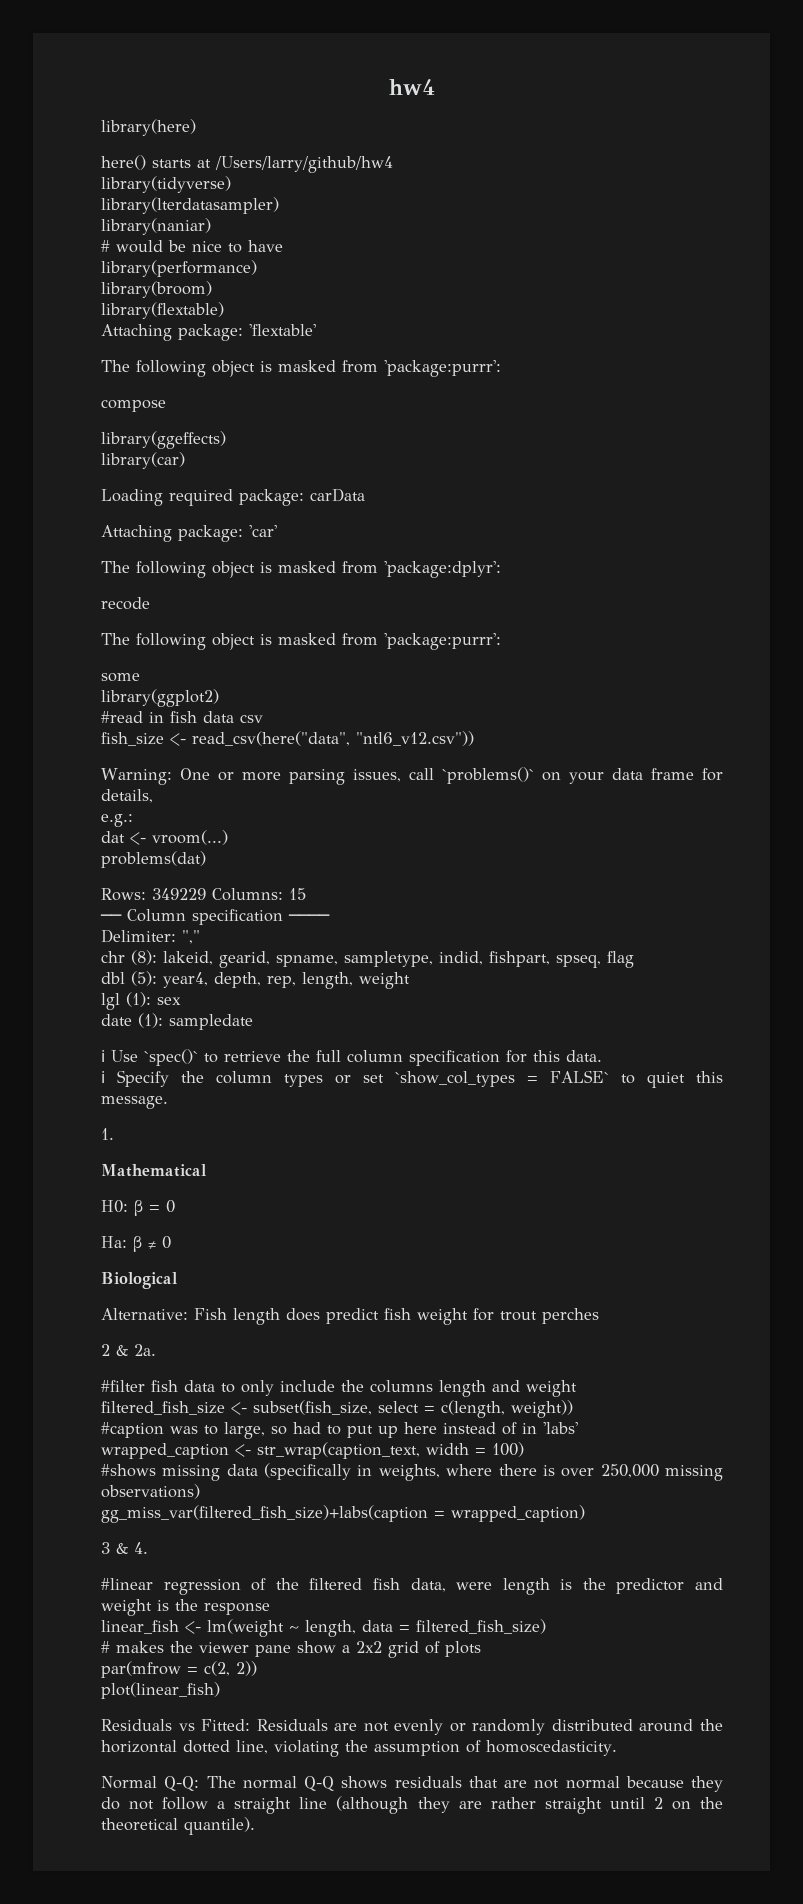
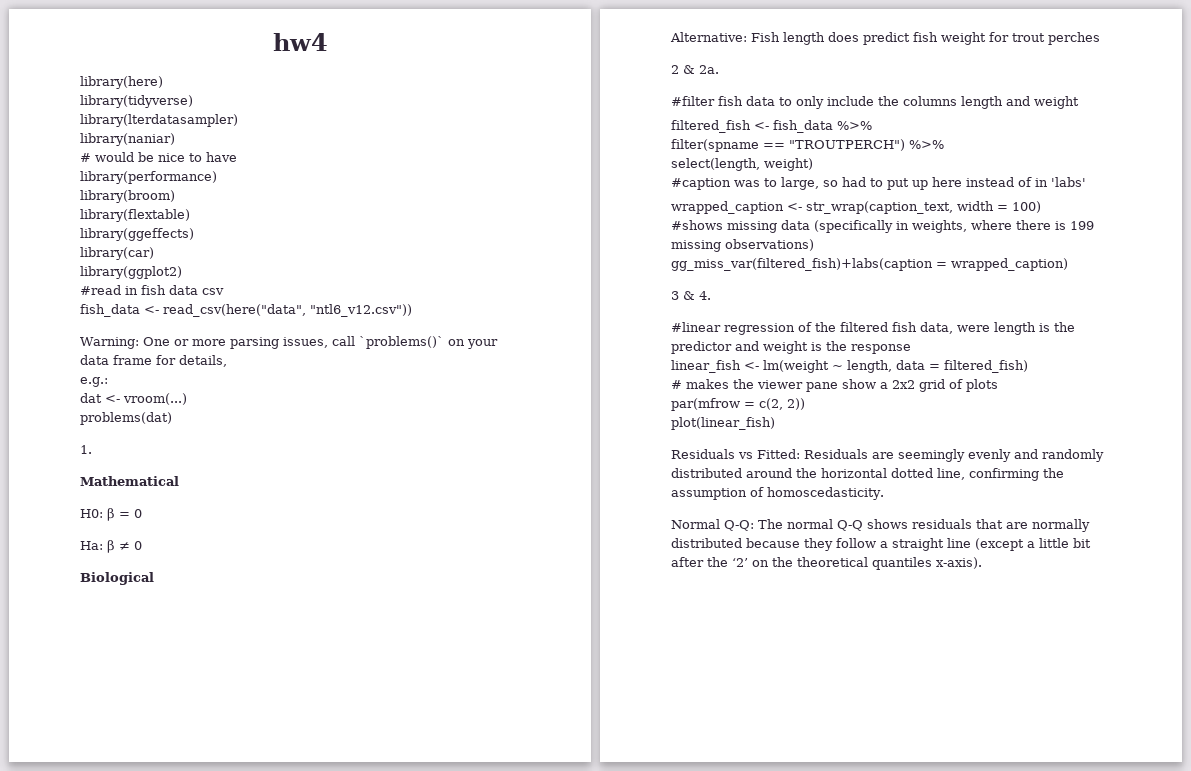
[101,155,393,173] // here() starts at /Users/larry/github/hw4 -> (163, 82) none
[101,324,316,341] [101,360,501,377] [101,399,166,412] [101,431,226,449] [101,452,185,469] [101,488,365,506] [101,525,277,542] [101,561,501,578] [101,597,150,610] [101,633,501,650] [101,673,140,682] Attaching package: 'flextable' // The following object is masked from 'package:purrr': // compose // library(ggeffects) // library(car) // Loading required package: carData // Attaching package: 'car' // The following object is masked from 'package:dplyr': // recode // The following object is masked from 'package:purrr': // some -> [80,228,194,241] [80,247,154,260] library(ggeffects) // library(car)
[101,732,164,746] fish_size -> [80,304,140,317] fish_data
[101,888,306,901] [100,909,330,925] [101,929,200,944] [101,950,634,968] [101,971,410,989] [101,992,181,1010] [101,1013,253,1030] [101,1049,602,1066] [101,1070,723,1088] [101,1096,168,1109] // Rows: 349229 Columns: 15 // ── Column specification ──── // Delimiter: "," // chr (8): lakeid, gearid, spname, sampletype, indid, fishpart, spseq, flag // dbl (5): year4, depth, rep, length, weight // lgl (1): sex // date (1): sampledate // ℹ Use `spec()` to retrieve the full column specification for this data. // ℹ Specify the column types or set `show_col_types = FALSE` to quiet this message. -> (172, 418) none
[101,1400,573,1418] filtered_fish_size <- subset(fish_size, select = c(length, weight)) -> [671,120,872,133] [671,139,944,152] [671,158,813,171] filtered_fish <- fish_data %>% // filter(spname == "TROUTPERCH") %>% // select(length, weight)
[561,1464,659,1478] over 250,000 -> [1070,221,1094,230] 199
[101,1505,428,1523] gg_miss_var(filtered_fish_size)+labs(caption -> [671,258,933,271] gg_miss_var(filtered_fish)+labs(caption
[416,1619,546,1634] filtered_fish_size) -> [944,360,1028,373] filtered_fish)
[363,1719,466,1735] not evenly or -> [898,449,1038,462] seemingly evenly and
[274,1740,339,1757] violating -> [969,468,1039,481] confirming
[534,1776,723,1792] [101,1796,663,1814] not normal because they do not follow a straight line (although they are rather straight until 2 -> [1032,519,1090,532] [671,538,1091,551] [671,557,748,567] normally distributed because they follow a straight line (except a little bit after the ‘2’
[184,1817,255,1835] quantile). -> [872,557,982,570] quantiles x-axis).

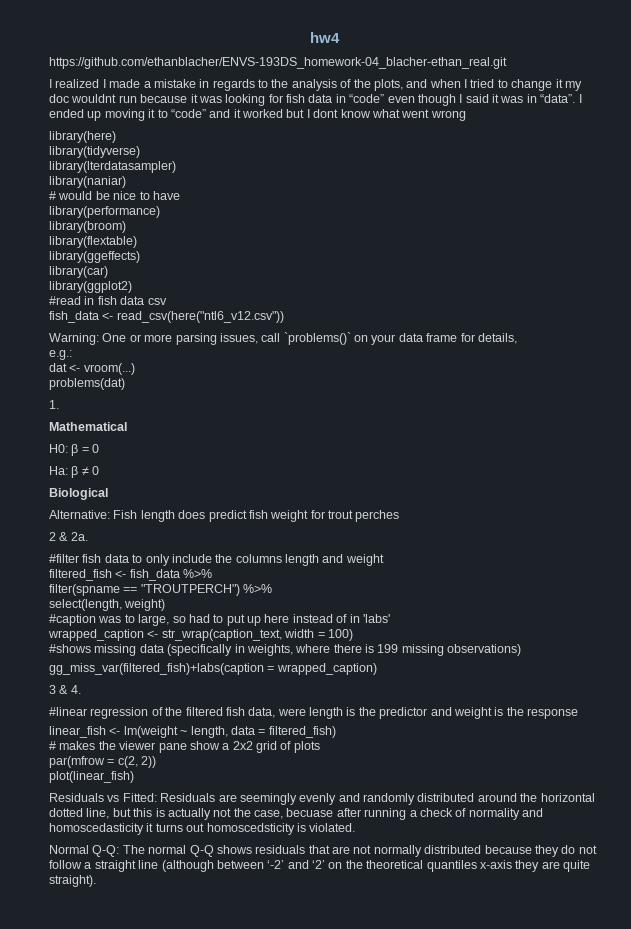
(328, 42) none -> [49,57,507,69] [49,79,582,91] [49,94,582,106] [49,109,466,121] // https://github.com/ethanblacher/ENVS-193DS_homework-04_blacher-ethan_real.git // I realized I made a mistake in regards to the analysis of the plots, and when I tried to change it my doc wouldnt run because it was looking for fish data in “code” even though I said it was in “data”. I ended up moving it to “code” and it worked but I dont know what went wrong
[163,304,412,317] read_csv(here("data", "ntl6_v12.csv")) -> [116,311,284,323] read_csv(here("ntl6_v12.csv"))
[969,468,1064,481] [671,487,884,500] confirming the assumption of homoscedasticity. -> [112,808,543,820] [49,823,356,835] but this is actually not the case, becuase after running a check of normality and homoscedasticity it turns out homoscedsticity is violated.
(1028, 525) none -> [353,845,372,854] not
(833, 544) none -> [561,845,597,854] do not
[975,538,1091,551] [671,557,728,567] (except a little bit after the -> [161,860,309,872] (although between ‘-2’ and
[936,557,982,569] x-axis). -> [479,860,590,872] [49,875,96,887] x-axis they are quite straight).

